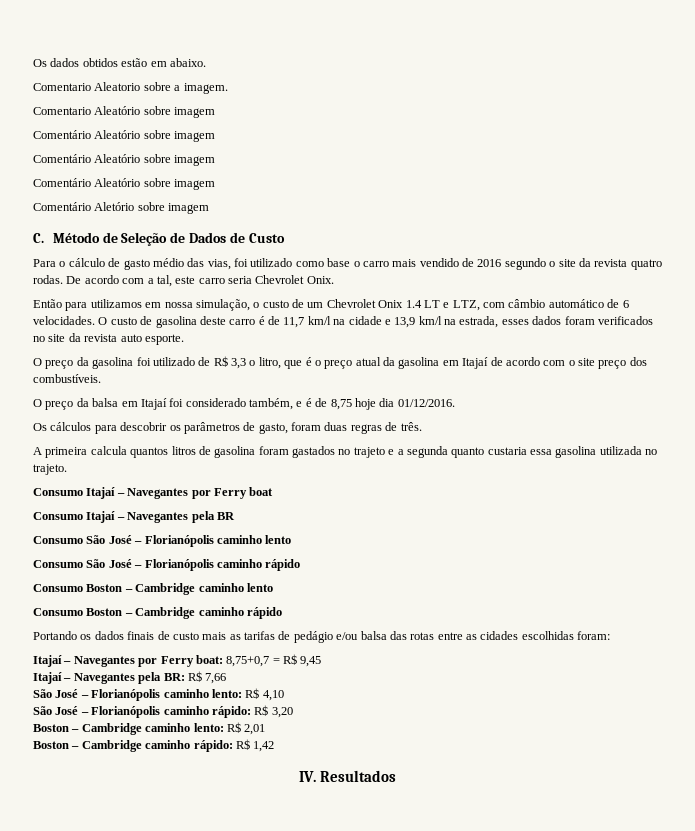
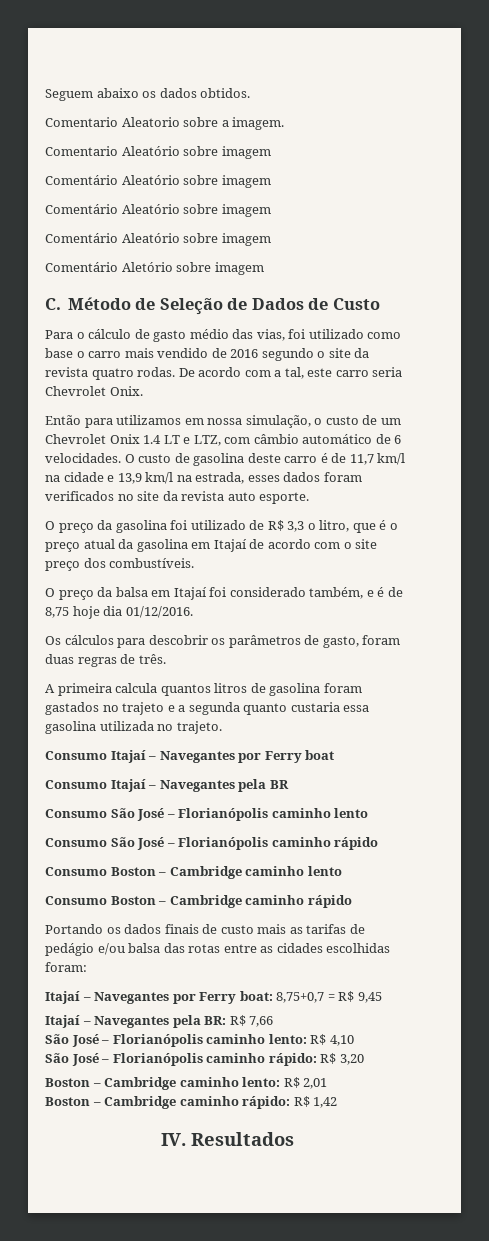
[33,58,206,67] Os dados obtidos estão em abaixo. -> [45,88,251,101] Seguem abaixo os dados obtidos.

